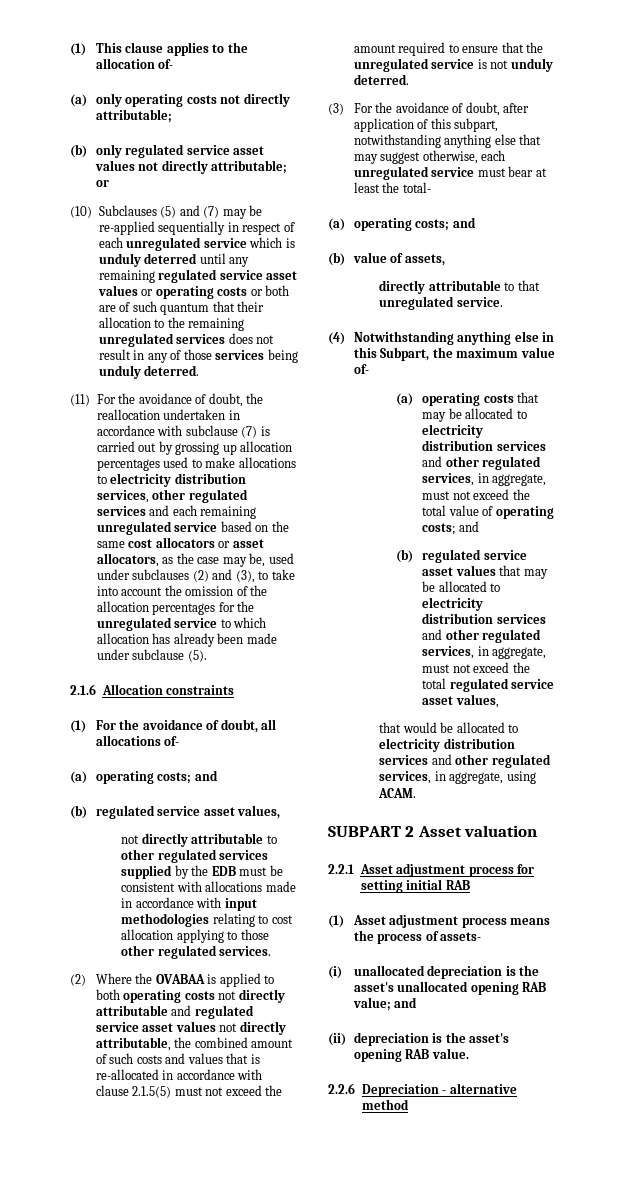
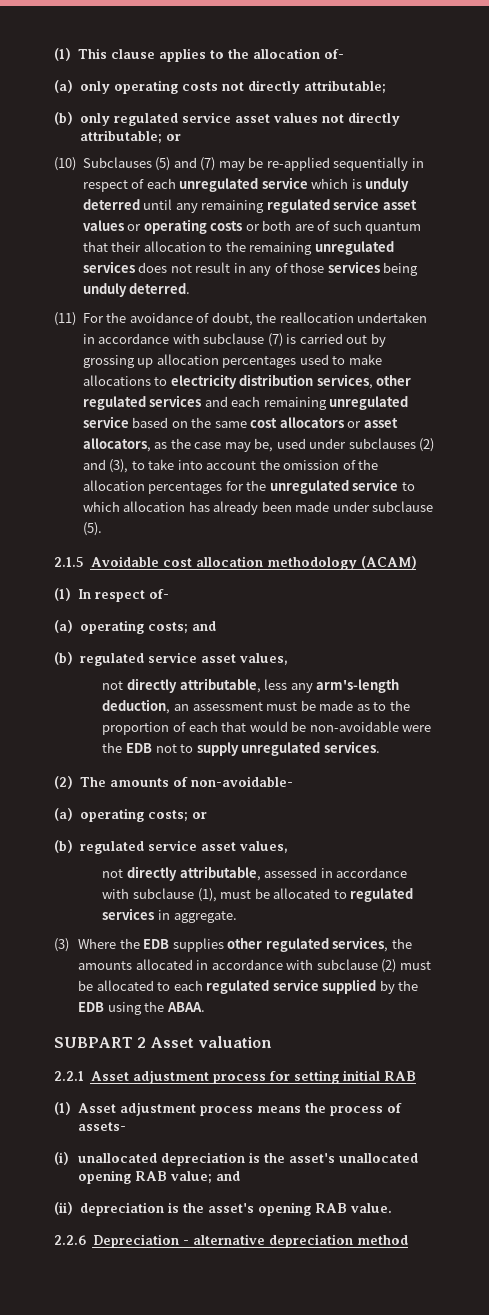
[70,684,235,695] [70,719,277,733] [95,735,161,746] 2.1.6 Allocation constraints // (1) For the avoidance of doubt, all allocations -> [54,556,417,570] [54,588,146,602] 2.1.5 Avoidable cost allocation methodology (ACAM) // (1) In respect
[191,833,277,844] [121,849,269,863] [121,865,283,879] [121,881,296,892] [121,897,257,911] [121,913,293,927] [121,929,269,943] [121,945,272,959] [70,973,275,987] [95,989,285,1003] [95,1005,254,1019] [95,1021,286,1035] [95,1037,294,1051] [95,1053,260,1064] [95,1069,263,1080] [95,1085,283,1098] [353,42,544,56] [353,58,553,72] [353,74,409,85] [328,102,530,116] [353,118,499,132] [353,134,542,148] [353,150,506,164] [353,166,547,180] [353,182,431,193] [328,217,476,231] [328,252,445,266] [379,280,540,294] [379,296,503,310] [328,331,555,345] [353,347,555,361] [353,364,369,374] [396,392,540,406] [422,408,527,422] [422,424,484,438] [422,440,546,451] [422,456,542,470] [422,473,547,486] [422,489,530,500] [422,505,554,519] [422,521,479,535] [396,549,527,563] [422,565,548,579] [422,581,501,592] [422,597,484,611] [422,613,546,624] [422,629,542,643] [422,646,547,659] [422,662,530,673] [422,678,555,692] [422,694,499,708] [379,722,519,733] [379,738,515,752] [379,754,551,768] [379,771,536,784] [378,788,417,798] attributable to other regulated services supplied by the EDB must be consistent with allocations made in accordance with input methodologies relating to cost allocation applying to those other regulated services. // (2) Where the OVABAA is applied to both operating costs not directly attributable and regulated service asset values not directly attributable, the combined amount of such costs and values that is re-allocated in accordance with clause 2.1.5(5) must not exceed the amount required to ensure that the unregulated service is not unduly deterred. // (3) For the avoidance of doubt, after application of this subpart, notwithstanding anything else that may suggest otherwise, each unregulated service must bear at least the total- // (a) operating costs; and // (b) value of assets, // directly attributable to that unregulated service. // (4) Notwithstanding anything else in this Subpart, the maximum value of- // (a) operating costs that may be allocated to electricity distribution services and other regulated services, in aggregate, must not exceed the total value of operating costs; and // (b) regulated service asset values that may be allocated to electricity distribution services and other regulated services, in aggregate, must not exceed the total regulated service asset values, // that would be allocated to electricity distribution services and other regulated services, in aggregate, using ACAM. -> [179,678,400,693] [102,699,410,714] [102,721,432,735] [102,741,380,756] [54,776,293,789] [54,808,207,822] [54,840,288,854] [102,866,408,881] [102,888,414,902] [102,908,237,923] [54,937,412,952] [78,959,431,973] [78,979,419,994] [78,1001,205,1015] attributable, less any arm's-length deduction, an assessment must be made as to the proportion of each that would be non-avoidable were the EDB not to supply unregulated services. // (2) The amounts of non-avoidable- // (a) operating costs; or // (b) regulated service asset values, // not directly attributable, assessed in accordance with subclause (1), must be allocated to regulated services in aggregate. // (3) Where the EDB supplies other regulated services, the amounts allocated in accordance with subclause (2) must be allocated to each regulated service supplied by the EDB using the ABAA.
(517, 1088) none -> [268,1234,353,1248] depreciation

